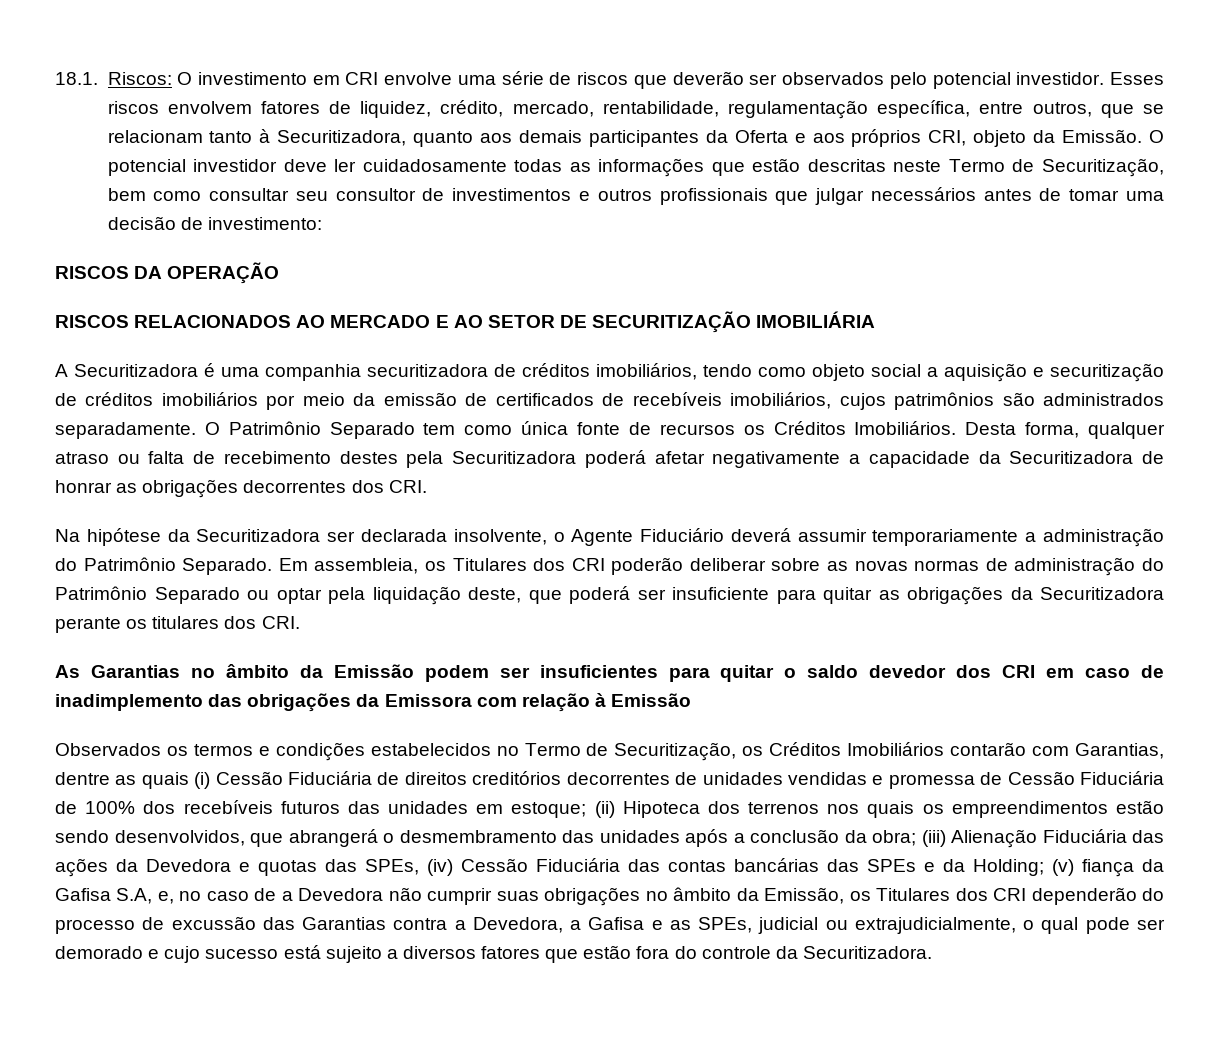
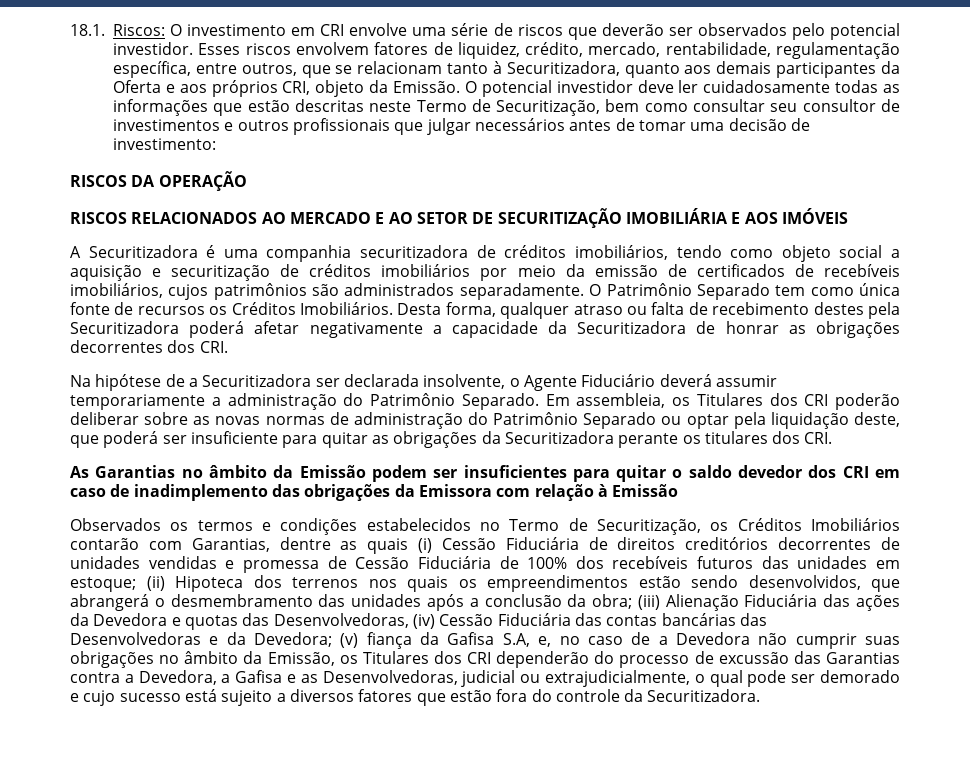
(876, 319) none -> [731,208,848,224] E AOS IMÓVEIS
[167,529,190,542] da -> [165,374,198,387] de a
[365,859,419,875] SPEs, -> [273,613,409,628] Desenvolvedoras,
[867,859,916,872] SPEs -> [70,632,201,645] Desenvolvedoras
[973,859,1044,876] Holding; -> [254,632,333,647] Devedora;
[698,917,753,933] SPEs, -> [322,670,458,685] Desenvolvedoras,

